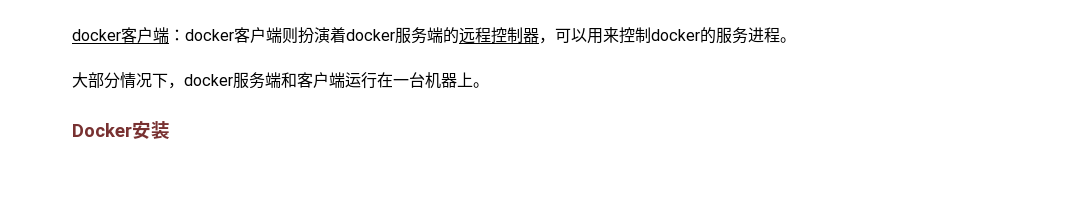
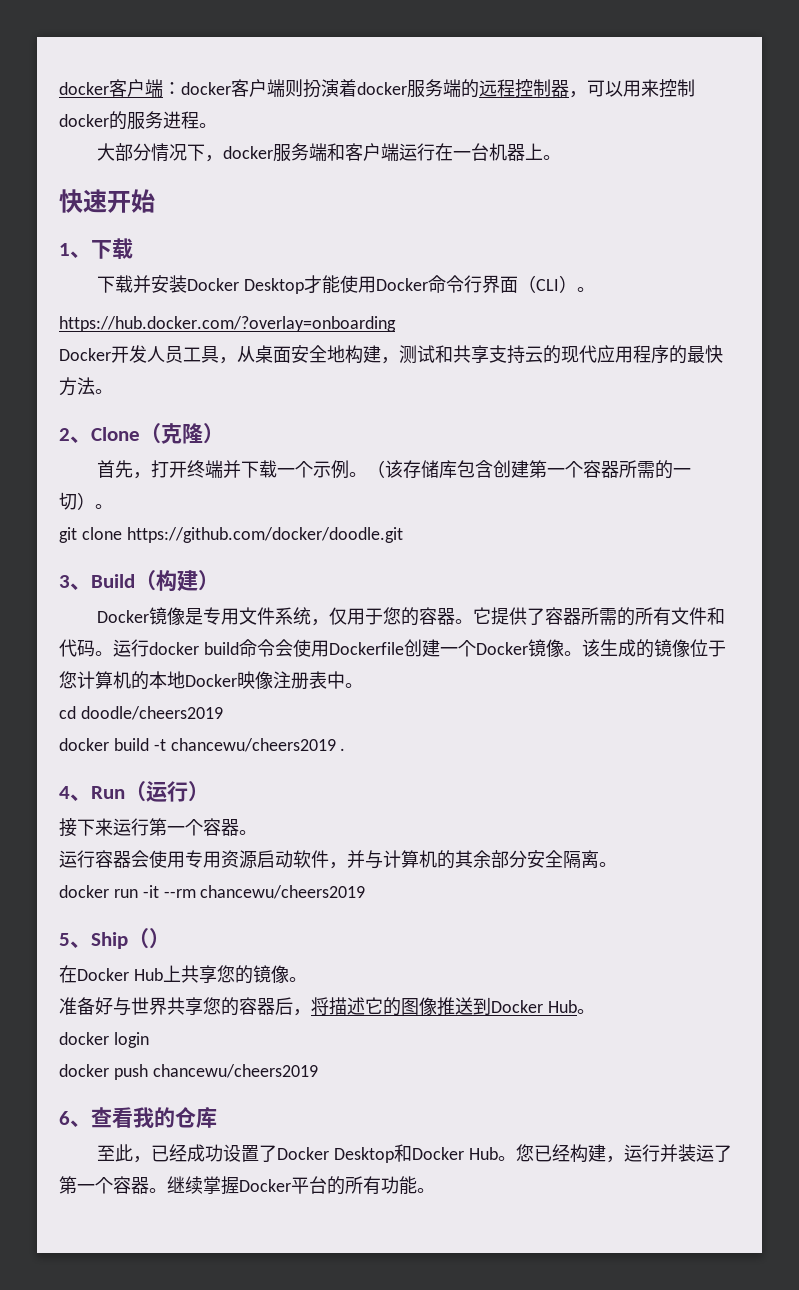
[72,121,170,139] Docker安装 -> [59,189,155,213] [59,238,133,259] [96,275,595,294] [59,316,396,332] [59,345,723,364] [59,377,113,396] [59,423,224,444] [96,460,691,479] [59,492,113,510] [59,527,403,543] [59,570,219,592] [96,607,725,626] [59,639,726,658] [59,671,363,690] [59,706,223,720] [59,738,346,752] [59,781,209,802] [59,818,257,837] [59,850,617,869] [59,885,366,899] [59,928,170,949] [59,965,307,984] [59,997,595,1016] [59,1032,149,1048] [59,1064,318,1080] [59,1107,217,1128] [96,1144,732,1163] [59,1176,435,1195] 快速开始 // 1、下载 // 下载并安装Docker Desktop才能使用Docker命令行界面（CLI）。 // https://hub.docker.com/?overlay=onboarding // Docker开发人员工具，从桌面安全地构建，测试和共享支持云的现代应用程序的最快方法。 // 2、Clone（克隆） // 首先，打开终端并下载一个示例。（该存储库包含创建第一个容器所需的一切）。 // git clone https://github.com/docker/doodle.git // 3、Build（构建） // Docker镜像是专用文件系统，仅用于您的容器。它提供了容器所需的所有文件和代码。运行docker build命令会使用Dockerfile创建一个Docker镜像。该生成的镜像位于您计算机的本地Docker映像注册表中。 // cd doodle/cheers2019 // docker build -t chancewu/cheers2019 . // 4、Run（运行） // 接下来运行第一个容器。 // 运行容器会使用专用资源启动软件，并与计算机的其余部分安全隔离。 // docker run -it --rm chancewu/cheers2019 // 5、Ship（） // 在Docker Hub上共享您的镜像。 // 准备好与世界共享您的容器后，将描述它的图像推送到Docker Hub。 // docker login // docker push chancewu/cheers2019 // 6、查看我的仓库 // 至此，已经成功设置了Docker Desktop和Docker Hub。您已经构建，运行并装运了第一个容器。继续掌握Docker平台的所有功能。

